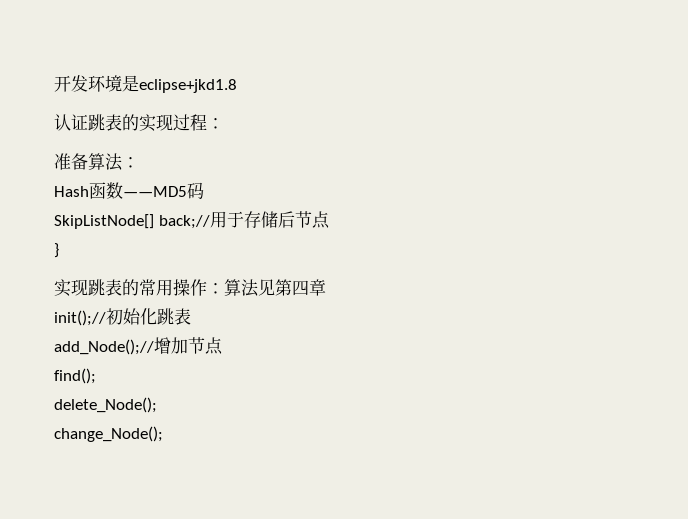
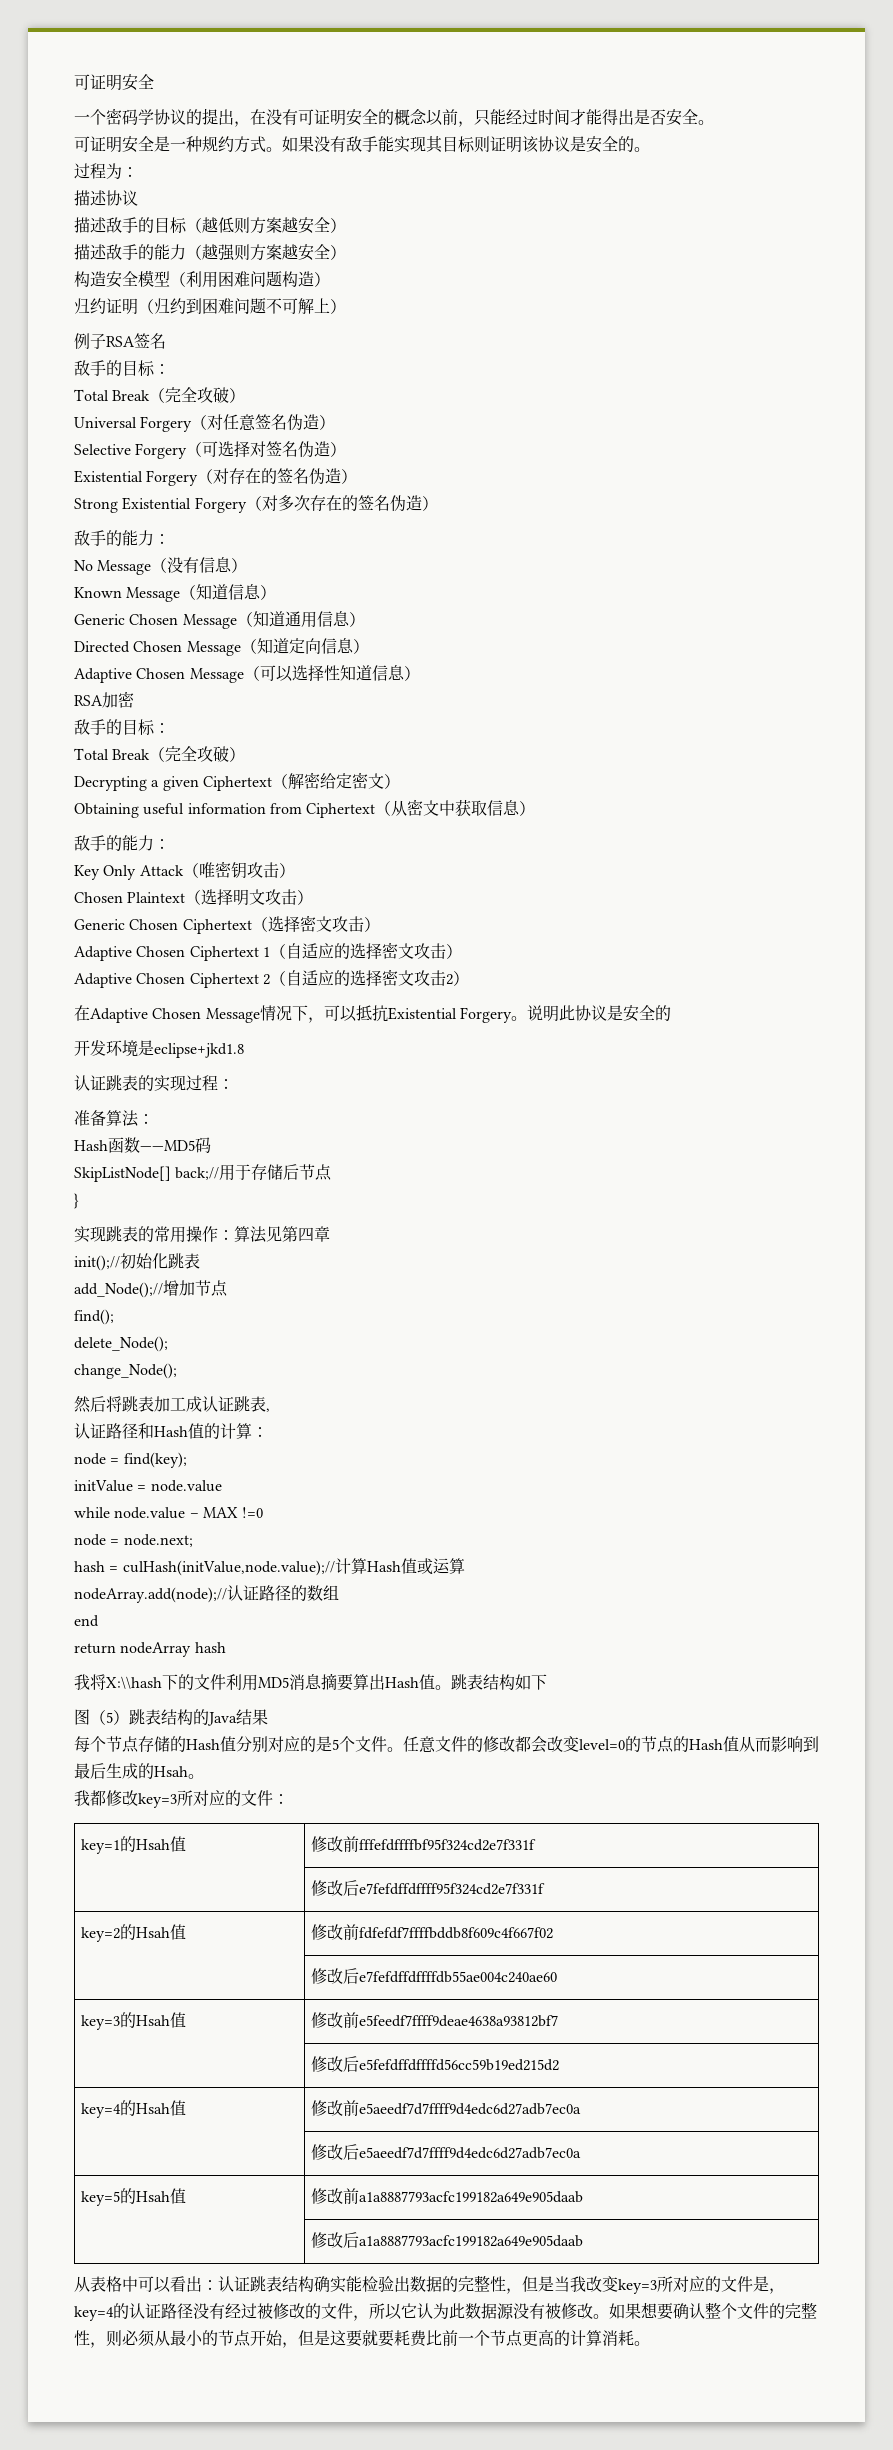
(54, 83) none -> [74,74,154,91] [74,108,714,127] [74,136,650,153] [74,163,138,179] [74,190,138,206] [74,217,346,234] [74,244,346,261] [74,270,330,288] [74,298,346,315] [74,333,166,349] [74,360,170,377] [74,387,246,403] [74,414,336,432] [74,441,347,459] [74,468,358,486] [74,495,438,513] [74,530,170,546] [74,557,248,575] [74,584,277,602] [74,611,365,629] [74,638,369,656] [74,665,420,683] [74,691,134,708] [74,719,170,736] [74,746,246,762] [74,772,400,791] [74,799,536,818] [74,835,170,851] [74,861,295,880] [74,889,314,906] [74,915,380,934] [74,942,462,961] [74,969,469,988] [74,1005,671,1023] 可证明安全 // 一个密码学协议的提出，在没有可证明安全的概念以前，只能经过时间才能得出是否安全。 // 可证明安全是一种规约方式。如果没有敌手能实现其目标则证明该协议是安全的。 // 过程为： // 描述协议 // 描述敌手的目标（越低则方案越安全） // 描述敌手的能力（越强则方案越安全） // 构造安全模型（利用困难问题构造） // 归约证明（归约到困难问题不可解上） // 例子RSA签名 // 敌手的目标： // Total Break（完全攻破） // Universal Forgery（对任意签名伪造） // Selective Forgery（可选择对签名伪造） // Existential Forgery（对存在的签名伪造） // Strong Existential Forgery（对多次存在的签名伪造） // 敌手的能力： // No Message（没有信息） // Known Message（知道信息） // Generic Chosen Message（知道通用信息） // Directed Chosen Message（知道定向信息） // Adaptive Chosen Message（可以选择性知道信息） // RSA加密 // 敌手的目标： // Total Break（完全攻破） // Decrypting a given Ciphertext（解密给定密文） // Obtaining useful information from Ciphertext（从密文中获取信息） // 敌手的能力： // Key Only Attack（唯密钥攻击） // Chosen Plaintext（选择明文攻击） // Generic Chosen Ciphertext（选择密文攻击） // Adaptive Chosen Ciphertext 1（自适应的选择密文攻击） // Adaptive Chosen Ciphertext 2（自适应的选择密文攻击2） // 在Adaptive Chosen Message情况下，可以抵抗Existential Forgery。说明此协议是安全的 //
(163, 434) none -> [74,1396,270,1413] [74,1423,268,1439] [74,1452,187,1468] [74,1480,222,1492] [74,1507,264,1519] [74,1534,193,1547] [74,1558,465,1576] [74,1585,339,1603] [74,1615,99,1627] [74,1642,226,1657] [74,1673,547,1691] [74,1709,268,1726] [74,1736,819,1753] [74,1763,204,1779] [74,1790,289,1808] [80,1836,186,1854] [310,1836,536,1852] [310,1880,545,1896] [80,1924,186,1942] [310,1924,553,1940] [310,1968,557,1984] [80,2012,186,2030] [310,2012,558,2028] [310,2056,559,2072] [80,2100,186,2118] [310,2100,581,2116] [310,2144,581,2160] [80,2188,186,2206] [310,2188,583,2204] [310,2232,583,2248] [74,2275,785,2294] [74,2302,817,2321] [74,2329,650,2348] // 然后将跳表加工成认证跳表, // 认证路径和Hash值的计算： // node = find(key); // initValue = node.value // while node.value – MAX !=0 // node = node.next; // hash = culHash(initValue,node.value);//计算Hash值或运算 // nodeArray.add(node);//认证路径的数组 // end // return nodeArray hash // 我将X:\\hash下的文件利用MD5消息摘要算出Hash值。跳表结构如下 // 图（5）跳表结构的Java结果 // 每个节点存储的Hash值分别对应的是5个文件。任意文件的修改都会改变level=0的节点的Hash值从而影响到最后生成的Hsah。 // 我都修改key=3所对应的文件： // key=1的Hsah值 | 修改前fffefdffffbf95f324cd2e7f331f // | 修改后e7fefdffdffff95f324cd2e7f331f // key=2的Hsah值 | 修改前fdfefdf7ffffbddb8f609c4f667f02 // | 修改后e7fefdffdffffdb55ae004c240ae60 // key=3的Hsah值 | 修改前e5feedf7ffff9deae4638a93812bf7 // | 修改后e5fefdffdffffd56cc59b19ed215d2 // key=4的Hsah值 | 修改前e5aeedf7d7ffff9d4edc6d27adb7ec0a // | 修改后e5aeedf7d7ffff9d4edc6d27adb7ec0a // key=5的Hsah值 | 修改前a1a8887793acfc199182a649e905daab // | 修改后a1a8887793acfc199182a649e905daab // 从表格中可以看出：认证跳表结构确实能检验出数据的完整性，但是当我改变key=3所对应的文件是，key=4的认证路径没有经过被修改的文件，所以它认为此数据源没有被修改。如果想要确认整个文件的完整性，则必须从最小的节点开始，但是这要就要耗费比前一个节点更高的计算消耗。

